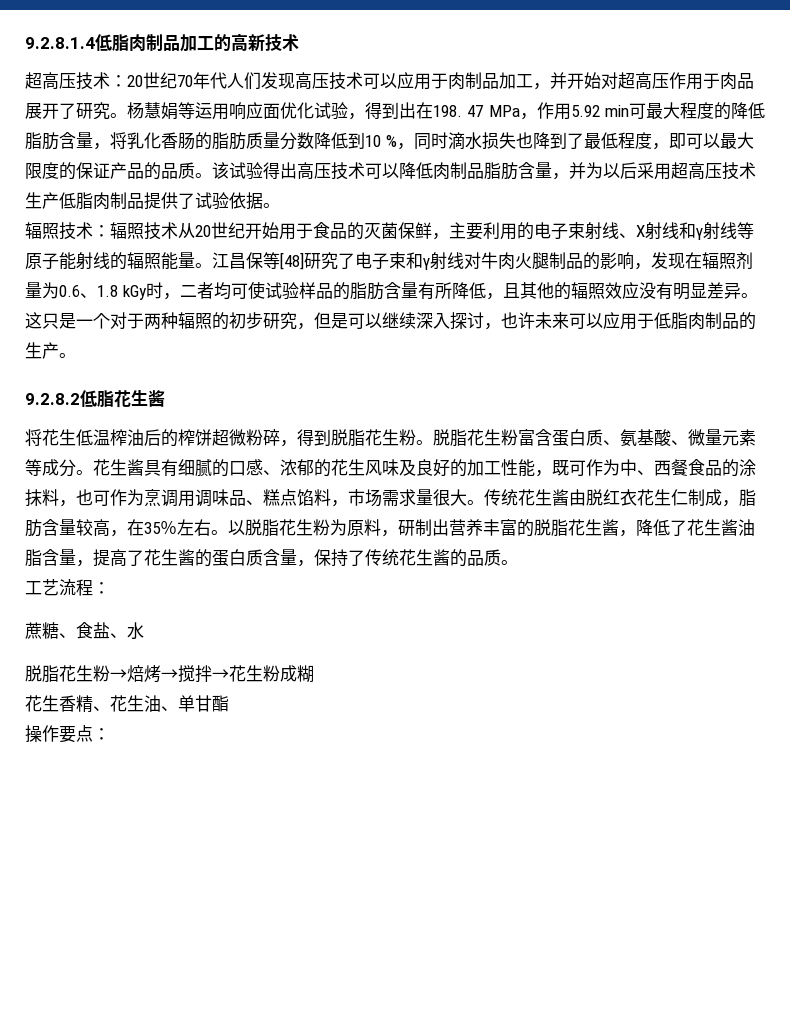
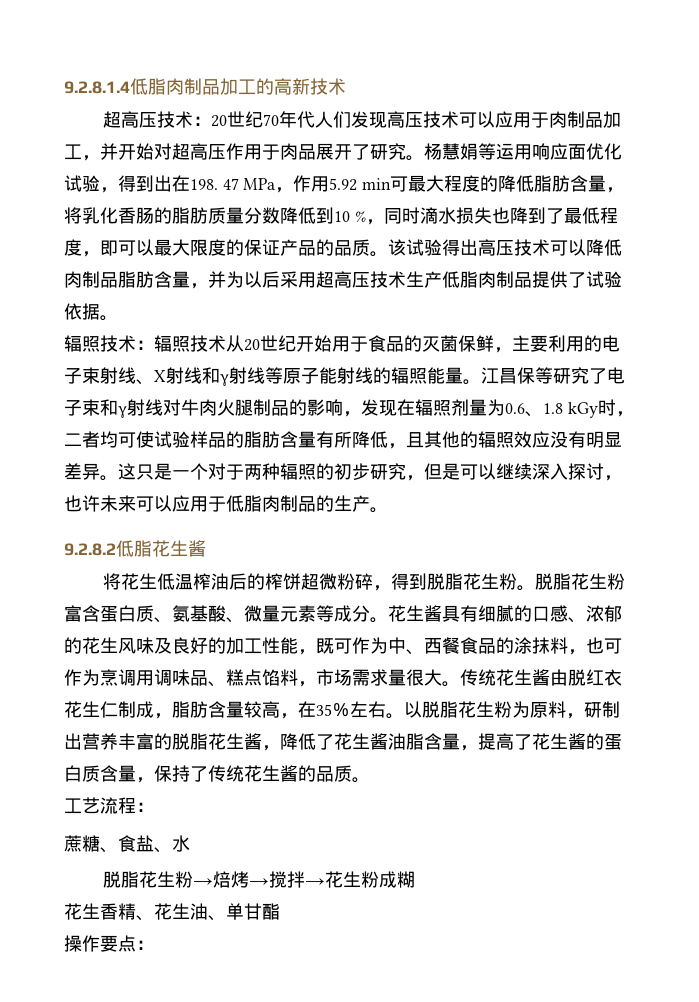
[280,252,304,270] [48] -> (553, 375) none

